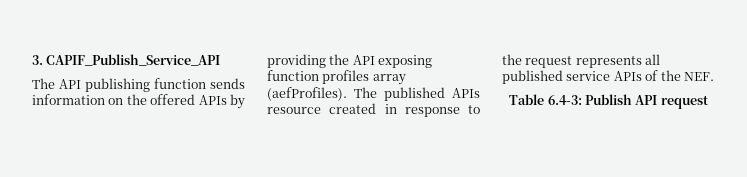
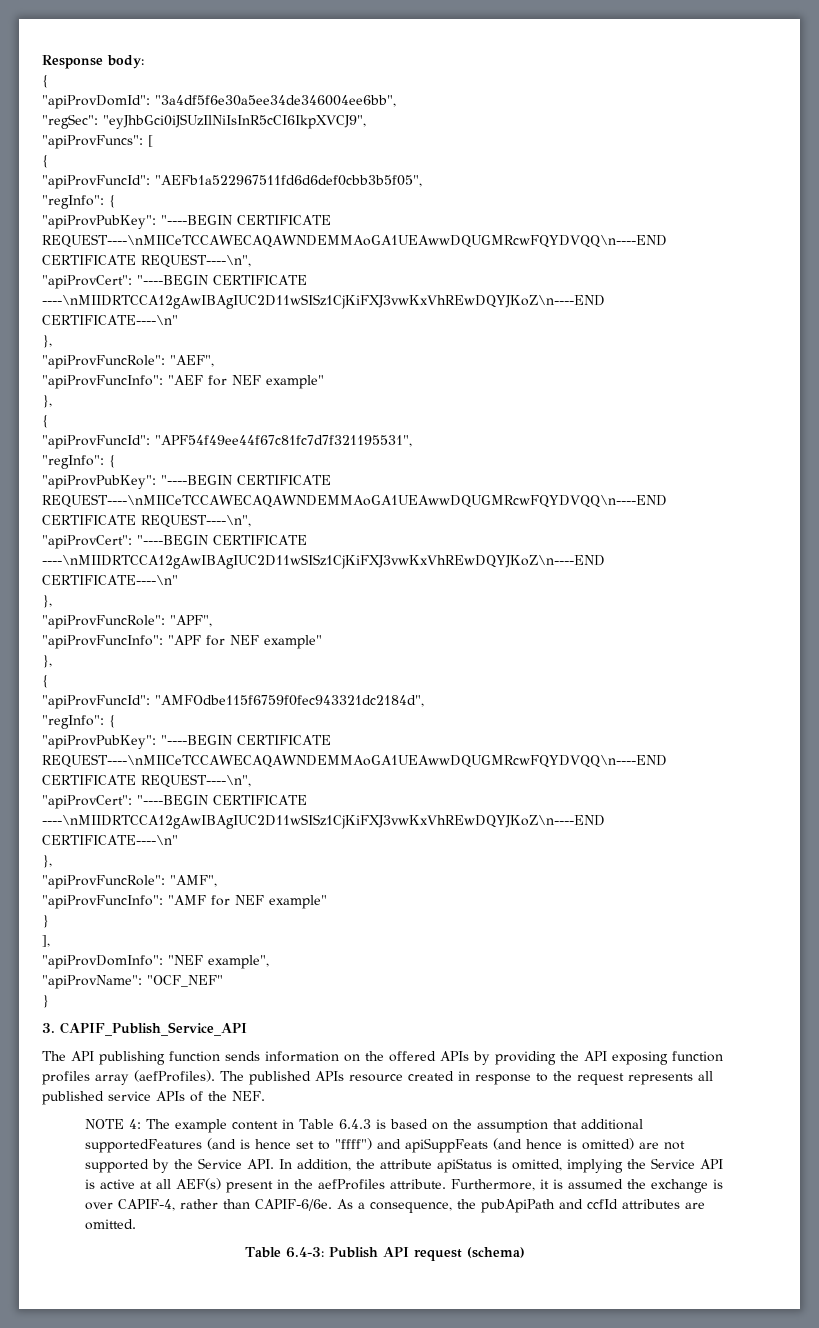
(32, 60) none -> [42,55,144,69] [42,75,49,88] [42,95,396,109] [42,114,366,129] [42,135,153,149] [42,155,49,168] [42,175,422,189] [42,195,116,209] [42,215,331,229] [42,234,667,248] [42,254,251,268] [42,275,307,289] [42,294,605,309] [42,315,178,325] [42,335,52,348] [42,355,214,369] [42,375,324,389] [42,395,52,408] [42,415,49,428] [42,435,412,449] [42,455,116,469] [42,475,331,489] [42,494,667,508] [42,514,251,528] [42,535,307,549] [42,554,605,569] [42,575,178,585] [42,595,52,608] [42,615,212,629] [42,635,322,649] [42,655,52,668] [42,675,49,688] [42,695,424,709] [42,715,116,729] [42,735,331,749] [42,754,667,768] [42,774,251,788] [42,795,307,809] [42,814,605,829] [42,835,178,845] [42,855,52,868] [42,875,217,889] [42,895,327,909] [42,915,49,928] [42,935,50,947] [42,955,269,969] [42,975,223,989] [42,995,49,1008] Response body: // { // "apiProvDomId": "3a4df5f6e30a5ee34de346004ee6bb", // "regSec": "eyJhbGci0iJSUzIlNiIsInR5cCI6IkpXVCJ9", // "apiProvFuncs": [ // { // "apiProvFuncId": "AEFb1a522967511fd6d6def0cbb3b5f05", // "regInfo": { // "apiProvPubKey": "----BEGIN CERTIFICATE REQUEST----\nMIICeTCCAWECAQAWNDEMMAoGA1UEAwwDQUGMRcwFQYDVQQ\n----END CERTIFICATE REQUEST----\n", // "apiProvCert": "----BEGIN CERTIFICATE ----\nMIIDRTCCA12gAwIBAgIUC2D11wSISz1CjKiFXJ3vwKxVhREwDQYJKoZ\n----END CERTIFICATE----\n" // }, // "apiProvFuncRole": "AEF", // "apiProvFuncInfo": "AEF for NEF example" // }, // { // "apiProvFuncId": "APF54f49ee44f67c81fc7d7f321195531", // "regInfo": { // "apiProvPubKey": "----BEGIN CERTIFICATE REQUEST----\nMIICeTCCAWECAQAWNDEMMAoGA1UEAwwDQUGMRcwFQYDVQQ\n----END CERTIFICATE REQUEST----\n", // "apiProvCert": "----BEGIN CERTIFICATE ----\nMIIDRTCCA12gAwIBAgIUC2D11wSISz1CjKiFXJ3vwKxVhREwDQYJKoZ\n----END CERTIFICATE----\n" // }, // "apiProvFuncRole": "APF", // "apiProvFuncInfo": "APF for NEF example" // }, // { // "apiProvFuncId": "AMFOdbe115f6759f0fec943321dc2184d", // "regInfo": { // "apiProvPubKey": "----BEGIN CERTIFICATE REQUEST----\nMIICeTCCAWECAQAWNDEMMAoGA1UEAwwDQUGMRcwFQYDVQQ\n----END CERTIFICATE REQUEST----\n", // "apiProvCert": "----BEGIN CERTIFICATE ----\nMIIDRTCCA12gAwIBAgIUC2D11wSISz1CjKiFXJ3vwKxVhREwDQYJKoZ\n----END CERTIFICATE----\n" // }, // "apiProvFuncRole": "AMF", // "apiProvFuncInfo": "AMF for NEF example" // } // ], // "apiProvDomInfo": "NEF example", // "apiProvName": "OCF_NEF" // } //
(714, 76) none -> [84,1119,643,1133] [84,1138,685,1153] [84,1158,723,1173] [84,1178,723,1193] [84,1199,705,1213] [84,1219,136,1230] // NOTE 4: The example content in Table 6.4.3 is based on the assumption that additional supportedFeatures (and is hence set to "ffff") and apiSuppFeats (and hence is omitted) are not supported by the Service API. In addition, the attribute apiStatus is omitted, implying the Service API is active at all AEF(s) present in the aefProfiles attribute. Furthermore, it is assumed the exchange is over CAPIF-4, rather than CAPIF-6/6e. As a consequence, the pubApiPath and ccfId attributes are omitted.
(708, 102) none -> [466,1247,525,1258] (schema)

